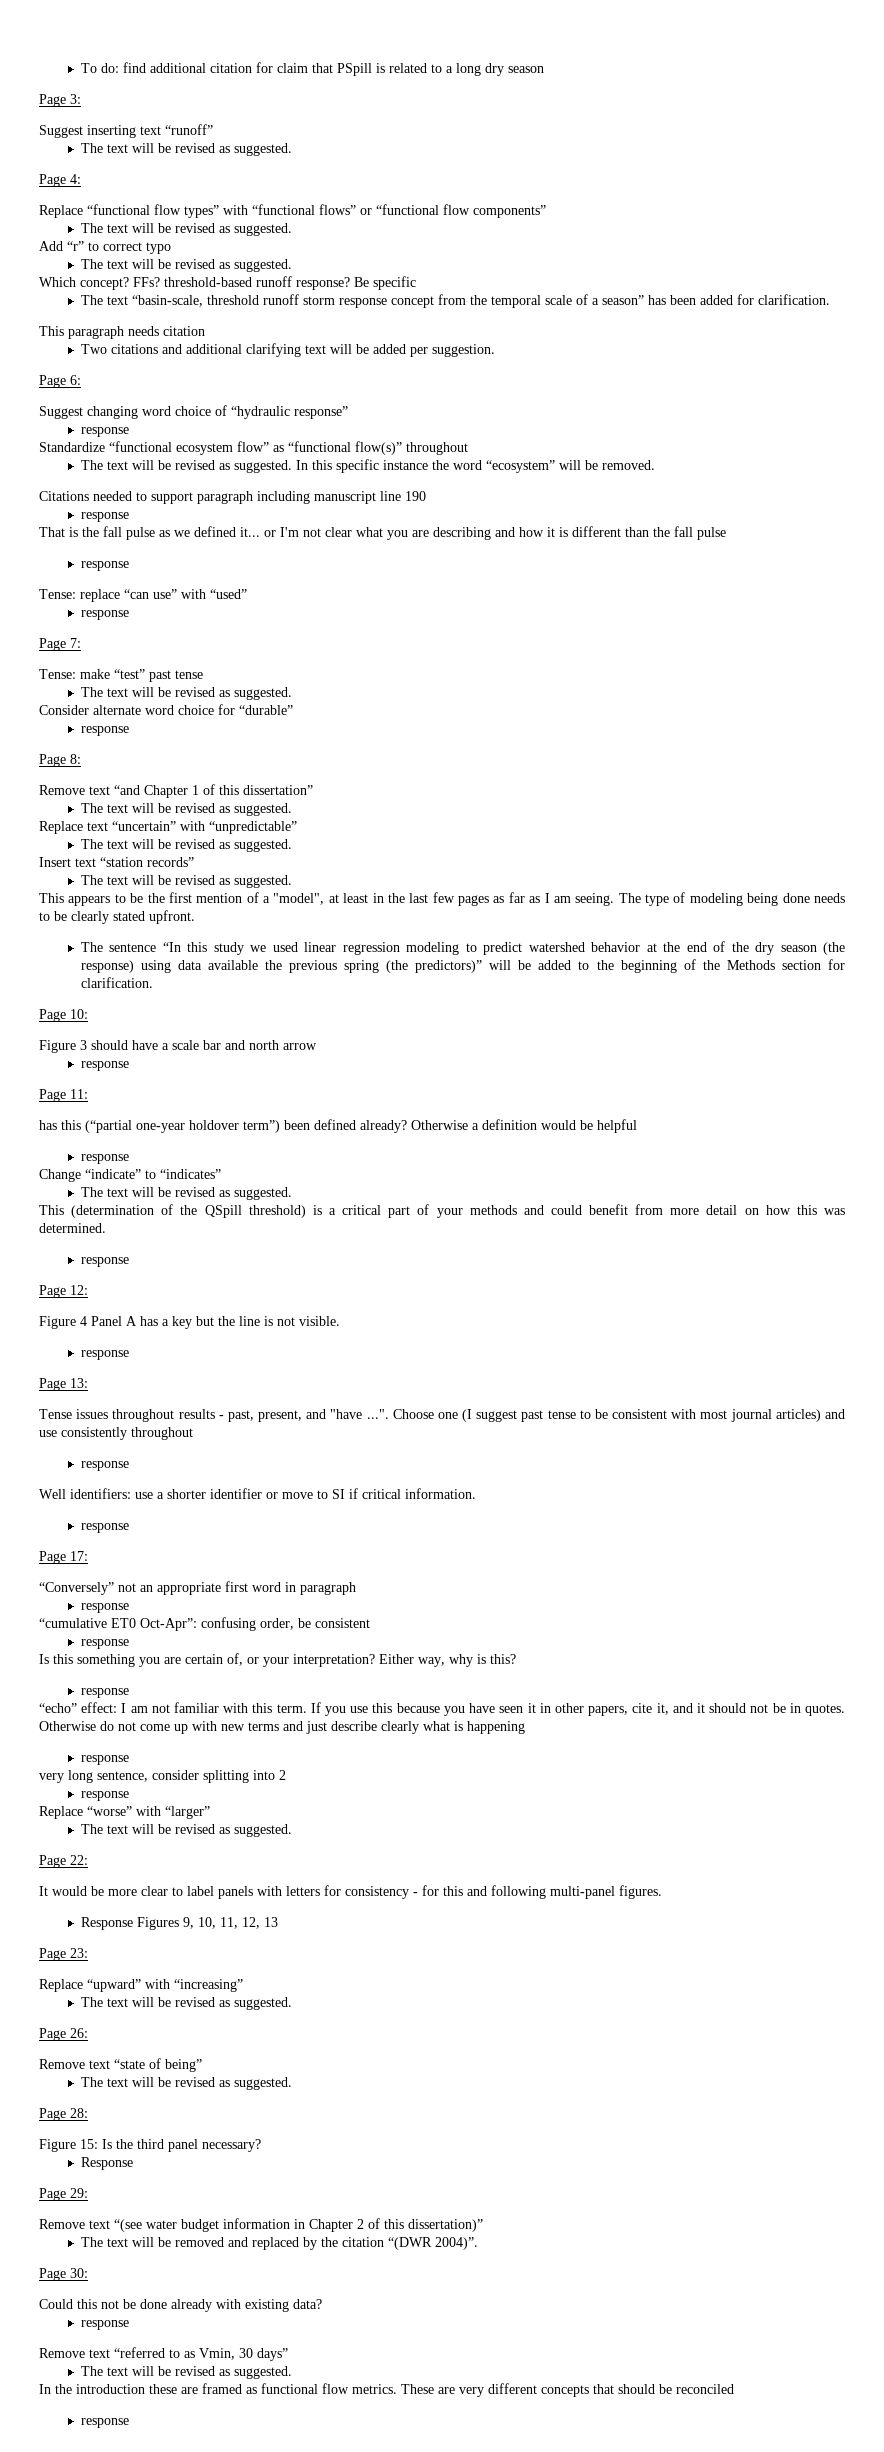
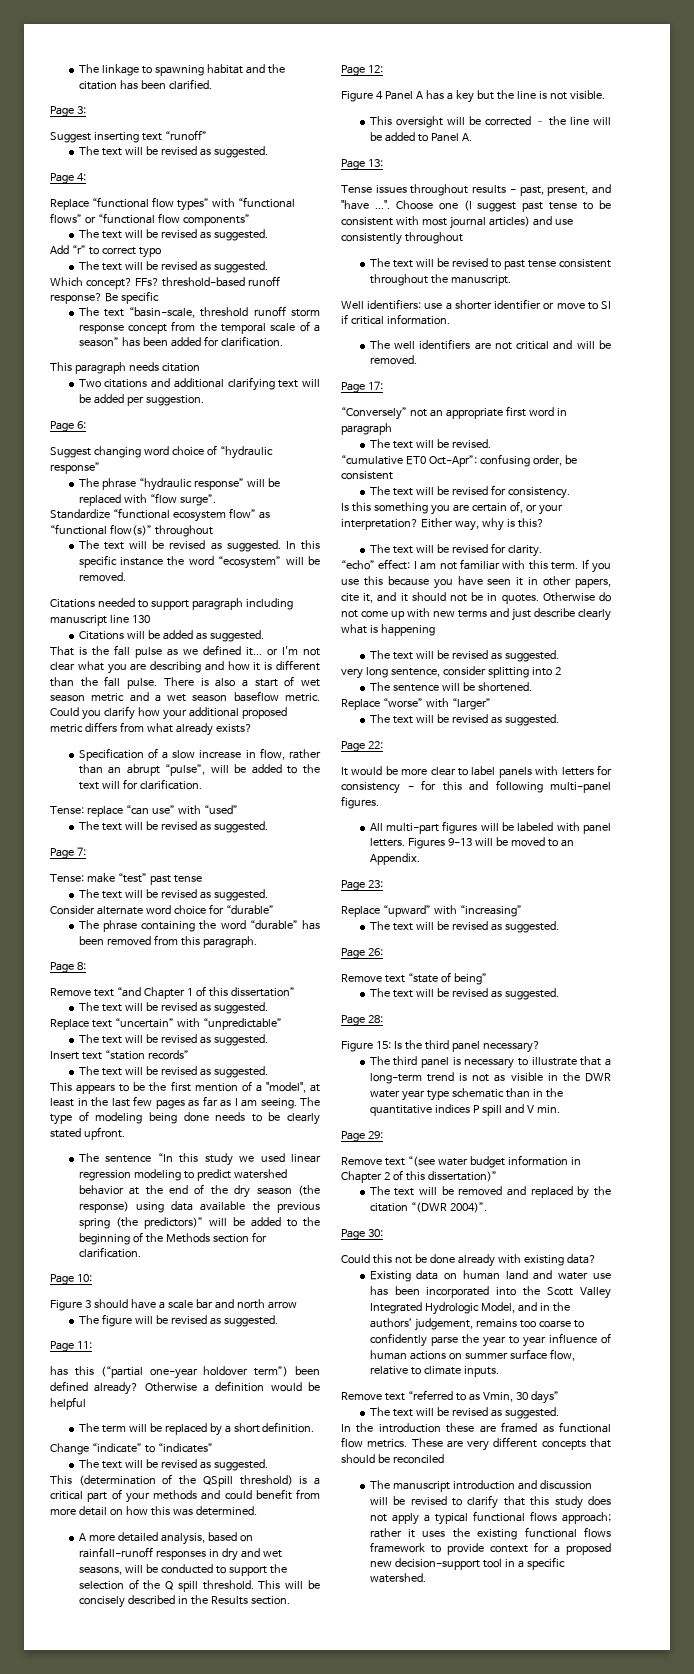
[80,62,544,76] To do: find additional citation for claim that PSpill is related to a long dry season -> [78,64,285,76] [78,79,212,90] The linkage to spawning habitat and the citation has been clarified.
[80,427,129,437] response -> [78,478,280,491] [78,493,216,506] The phrase “hydraulic response” will be replaced with “flow surge”.
[405,491,426,501] [80,512,129,522] 190 // response -> [131,615,150,623] [78,630,264,642] 130 // Citations will be added as suggested.
[697,527,726,540] [80,561,129,571] pulse // response -> [127,676,320,689] [50,691,320,702] [50,706,287,720] [50,722,252,736] [78,748,321,761] [78,764,320,776] [78,779,202,790] pulse. There is also a start of wet season metric and a wet season baseflow metric. Could you clarify how your additional proposed metric differs from what already exists? // Specification of a slow increase in flow, rather than an abrupt “pulse”, will be added to the text will for clarification.
[80,610,129,620] response -> [78,821,268,833] The text will be revised as suggested.
[80,726,129,736] response -> [78,920,321,932] [78,935,257,948] The phrase containing the word “durable” has been removed from this paragraph.
[80,1061,129,1071] response -> [78,1314,278,1327] The figure will be revised as suggested.
[80,1154,129,1164] response -> [78,1422,315,1436] The term will be replaced by a short definition.
[80,1257,129,1267] response -> [78,1532,253,1545] [78,1547,282,1561] [78,1564,287,1576] [78,1579,320,1592] [78,1595,290,1608] A more detailed analysis, based on rainfall-runoff responses in dry and wet seasons, will be conducted to support the selection of the Q spill threshold. This will be concisely described in the Results section.
[80,1350,129,1360] response -> [369,116,611,128] [369,132,472,142] This oversight will be corrected – the line will be added to Panel A.
[80,1461,129,1471] response -> [369,258,611,270] [369,274,511,286] The text will be revised to past tense consistent throughout the manuscript.
[80,1523,129,1533] response -> [369,339,611,350] [369,355,417,365] The well identifiers are not critical and will be removed.
[80,1603,129,1613] response -> [369,439,491,449] The text will be revised.
[80,1639,129,1649] response -> [369,485,570,499] The text will be revised for consistency.
[80,1688,129,1698] response -> [369,543,542,557] The text will be revised for clarity.
[80,1755,129,1765] response -> [369,650,559,662] The text will be revised as suggested.
[80,1791,129,1801] response -> [369,682,532,692] The sentence will be shortened.
[80,1917,278,1930] Response Figures 9, 10, 11, 12, 13 -> [369,821,611,834] [369,837,574,849] [369,853,420,865] All multi-part figures will be labeled with panel letters. Figures 9-13 will be moved to an Appendix.
[80,2157,133,2170] Response -> [369,1056,611,1069] [369,1072,611,1084] [369,1088,563,1101] [369,1104,560,1116] The third panel is necessary to illustrate that a long-term trend is not as visible in the DWR water year type schematic than in the quantitative indices P spill and V min.
[80,2320,129,2330] response -> [369,1270,611,1282] [369,1286,611,1299] [369,1302,570,1315] [369,1318,584,1331] [369,1333,611,1347] [369,1349,575,1361] [369,1366,499,1377] Existing data on human land and water use has been incorporated into the Scott Valley Integrated Hydrologic Model, and in the authors’ judgement, remains too coarse to confidently parse the year to year influence of human actions on summer surface flow, relative to climate inputs.
[80,2418,129,2428] response -> [369,1480,592,1492] [369,1495,611,1509] [369,1511,611,1525] [369,1527,611,1540] [369,1542,611,1555] [369,1557,565,1570] [369,1573,426,1583] The manuscript introduction and discussion will be revised to clarify that this study does not apply a typical functional flows approach; rather it uses the existing functional flows framework to provide context for a proposed new decision-support tool in a specific watershed.

